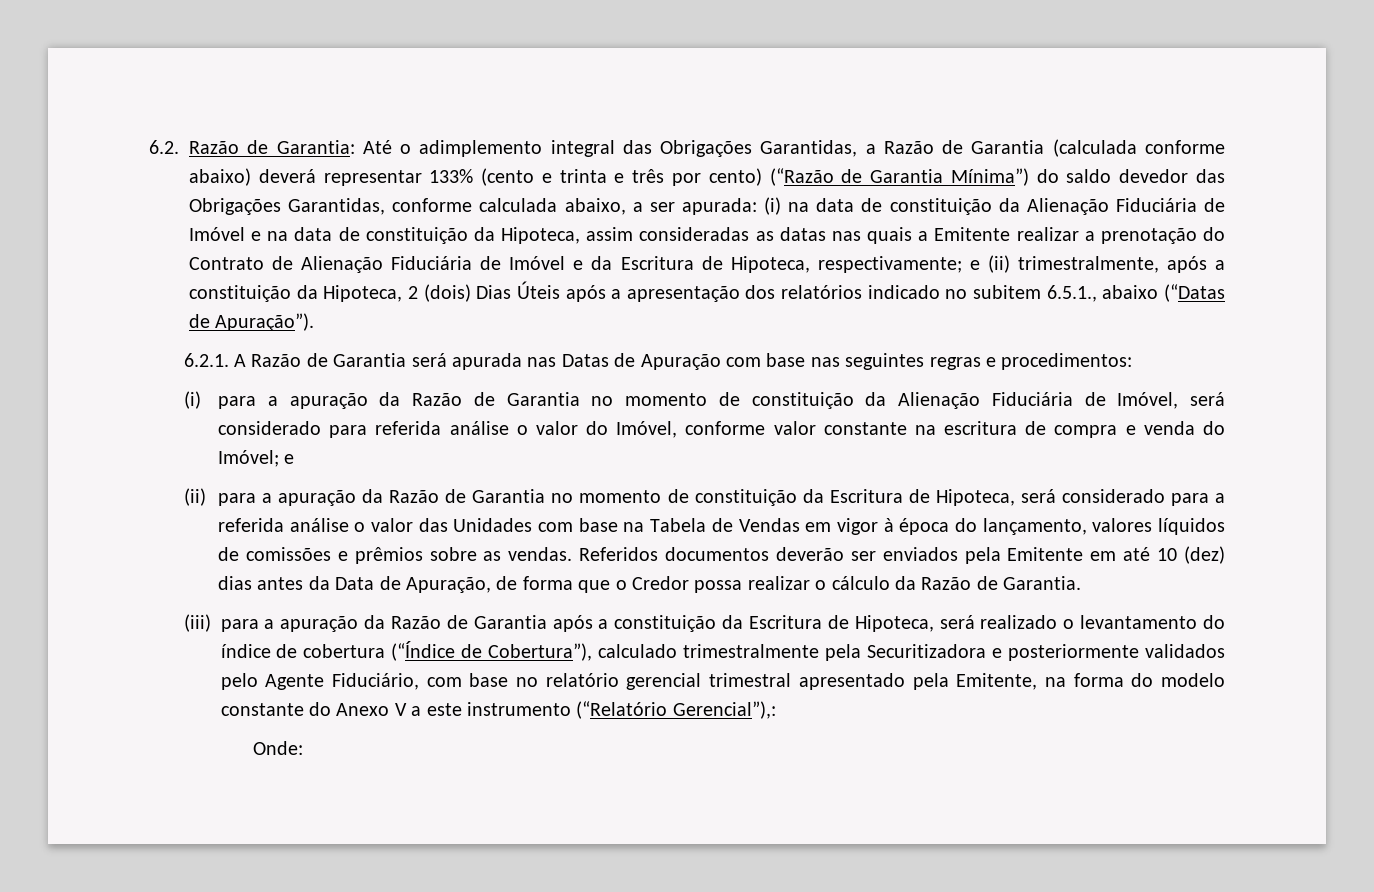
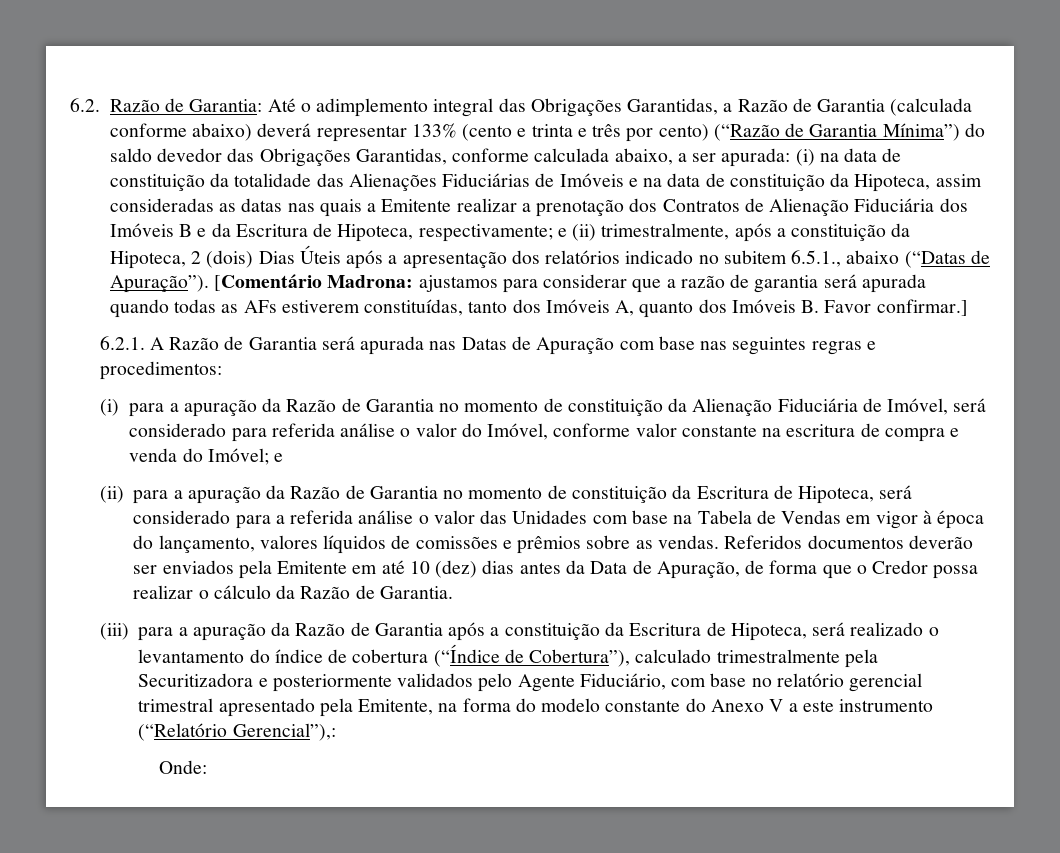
[1026,198,1225,215] [189,227,245,241] Alienação Fiduciária de Imóvel -> [234,173,624,191] totalidade das Alienações Fiduciárias de Imóveis
[1202,227,1225,241] [189,257,264,270] do Contrato -> [629,198,740,212] dos Contratos
[480,256,566,270] de Imóvel -> [939,198,968,212] [109,223,193,237] dos Imóveis B
(315, 322) none -> [214,274,926,293] [109,299,968,318] [Comentário Madrona: ajustamos para considerar que a razão de garantia será apurada quando todas as AFs estiverem constituídas, tanto dos Imóveis A, quanto dos Imóveis B. Favor confirmar.]

